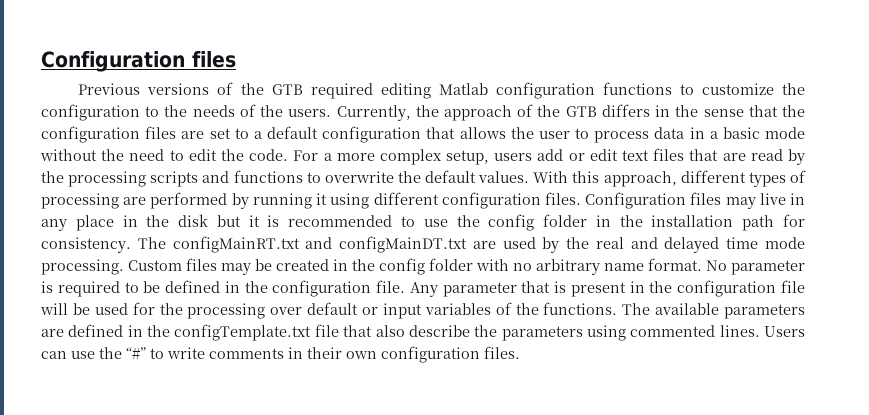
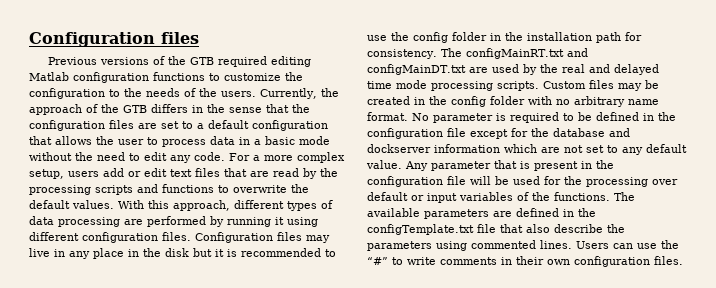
[220,149,244,161] the -> [170,155,191,163] any
(806, 176) none -> [29,216,54,225] data
[41,259,124,275] processing. -> [431,81,539,91] processing scripts.
[376,280,406,293] file. -> [447,128,630,139] [367,144,687,155] [366,160,402,169] file except for the database and dockserver information which are not set to any default value.

